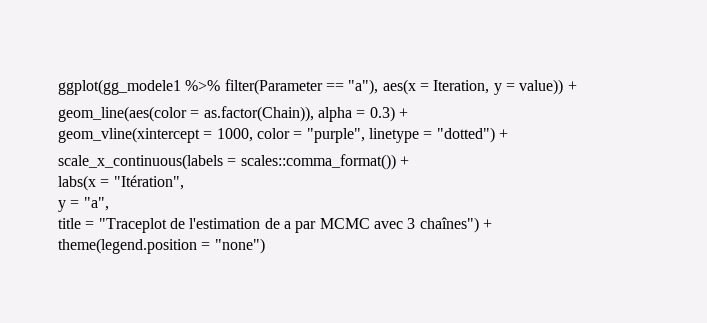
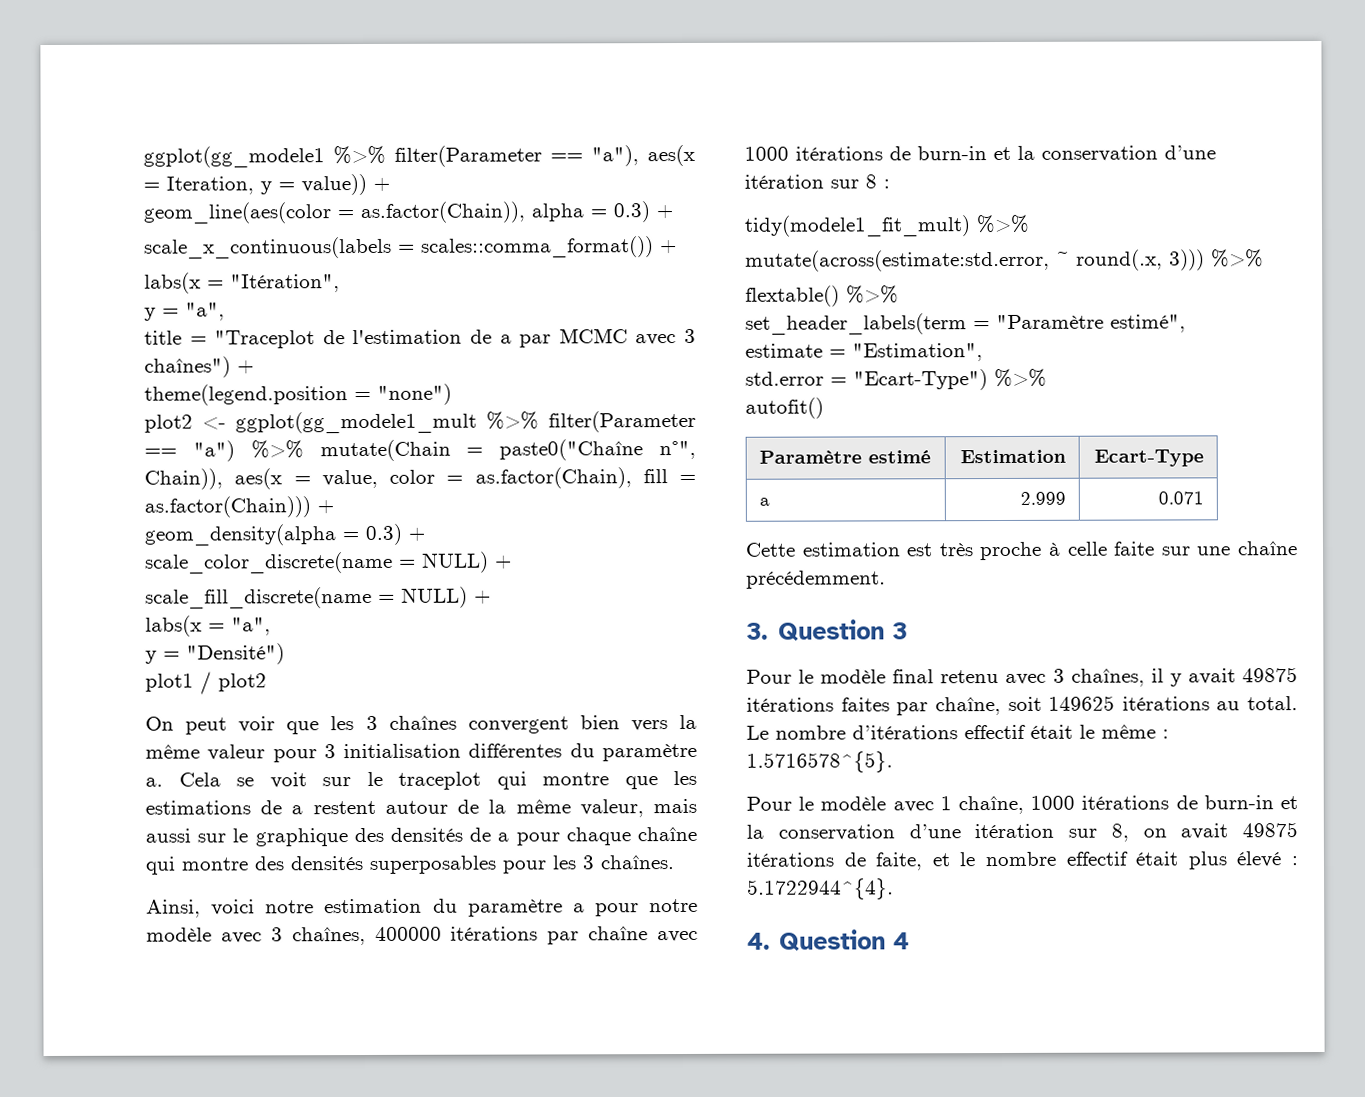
[58,127,508,143] // geom_vline(xintercept = 1000, color = "purple", linetype = "dotted") + -> (673, 212) none
(265, 246) none -> [144,410,696,434] [144,439,696,462] [144,467,696,490] [144,496,334,518] [144,523,425,546] [145,551,512,574] [145,586,491,609] [145,615,271,637] [145,643,285,665] [145,671,267,695] [145,714,698,735] [145,743,697,763] [145,770,697,790] [145,798,697,818] [145,826,697,847] [145,855,675,875] [146,898,698,918] [146,926,698,946] [744,145,1216,162] [744,174,890,189] [744,214,1030,237] [745,249,1264,272] [745,285,899,307] [745,313,1186,335] [745,343,983,362] [745,368,1047,391] [745,397,824,419] [759,450,932,464] [959,449,1066,464] [1093,449,1204,467] [759,497,771,506] [1019,491,1066,505] [1157,491,1204,505] [745,541,1298,561] [746,570,886,589] [746,619,908,642] [746,667,1298,687] [746,695,1298,716] [746,724,1169,740] [746,751,893,773] [746,795,1298,815] [746,822,1298,842] [746,851,1298,871] [747,878,894,900] [747,929,911,952] // plot2 <- ggplot(gg_modele1_mult %>% filter(Parameter == "a") %>% mutate(Chain = paste0("Chaîne n°", Chain)), aes(x = value, color = as.factor(Chain), fill = as.factor(Chain))) + // geom_density(alpha = 0.3) + // scale_color_discrete(name = NULL) + // scale_fill_discrete(name = NULL) + // labs(x = "a", // y = "Densité") // plot1 / plot2 // On peut voir que les 3 chaînes convergent bien vers la même valeur pour 3 initialisation différentes du paramètre a. Cela se voit sur le traceplot qui montre que les estimations de a restent autour de la même valeur, mais aussi sur le graphique des densités de a pour chaque chaîne qui montre des densités superposables pour les 3 chaînes. // Ainsi, voici notre estimation du paramètre a pour notre modèle avec 3 chaînes, 400000 itérations par chaîne avec 1000 itérations de burn-in et la conservation d’une itération sur 8 : // tidy(modele1_fit_mult) %>% // mutate(across(estimate:std.error, ~ round(.x, 3))) %>% // flextable() %>% // set_header_labels(term = "Paramètre estimé", // estimate = "Estimation", // std.error = "Ecart-Type") %>% // autofit() // Paramètre estimé | Estimation | Ecart-Type // a | 2.999 | 0.071 // Cette estimation est très proche à celle faite sur une chaîne précédemment. // 3. Question 3 // Pour le modèle final retenu avec 3 chaînes, il y avait 49875 itérations faites par chaîne, soit 149625 itérations au total. Le nombre d’itérations effectif était le même : 1.5716578^{5}. // Pour le modèle avec 1 chaîne, 1000 itérations de burn-in et la conservation d’une itération sur 8, on avait 49875 itérations de faite, et le nombre effectif était plus élevé : 5.1722944^{4}. // 4. Question 4

